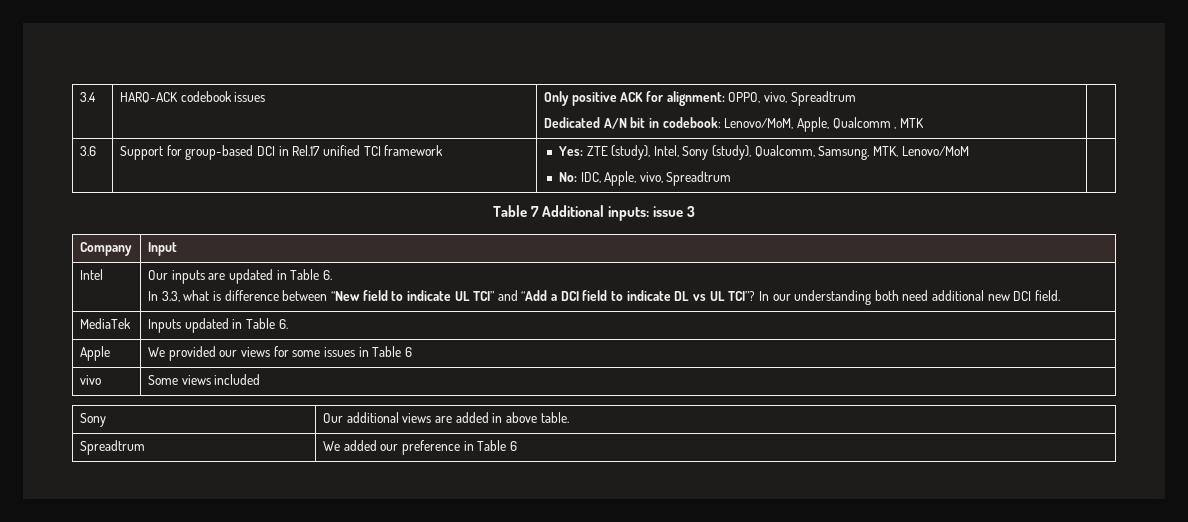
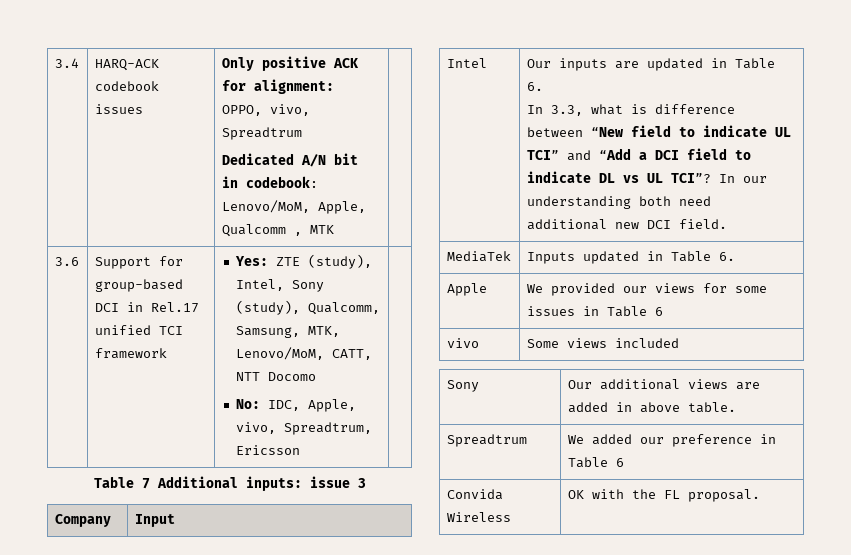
[901,146,969,156] Lenovo/MoM -> [236,347,373,360] [236,372,317,381] Lenovo/MoM, CATT, NTT Docomo
[666,171,732,186] Spreadtrum -> [284,422,373,435] [236,445,301,455] Spreadtrum, Ericsson
(517, 446) none -> [446,489,503,500] [446,512,511,522] [567,489,760,502] // Convida Wireless | OK with the FL proposal.

